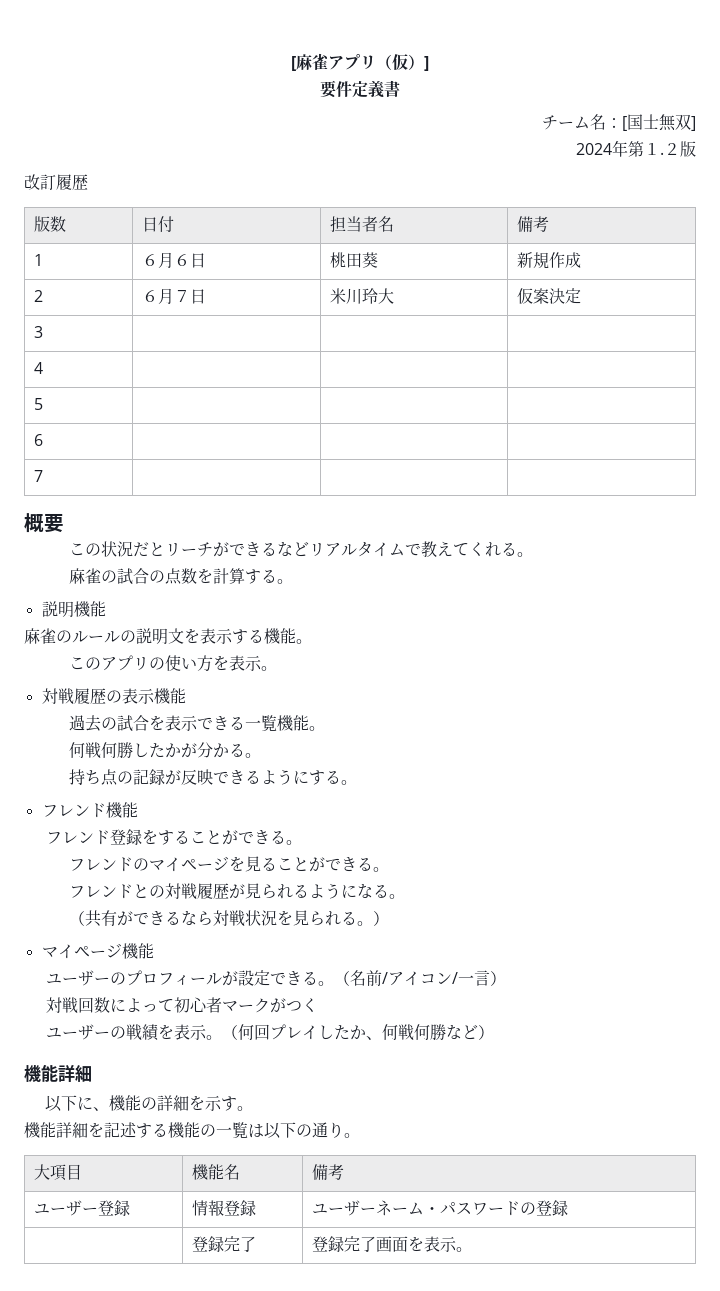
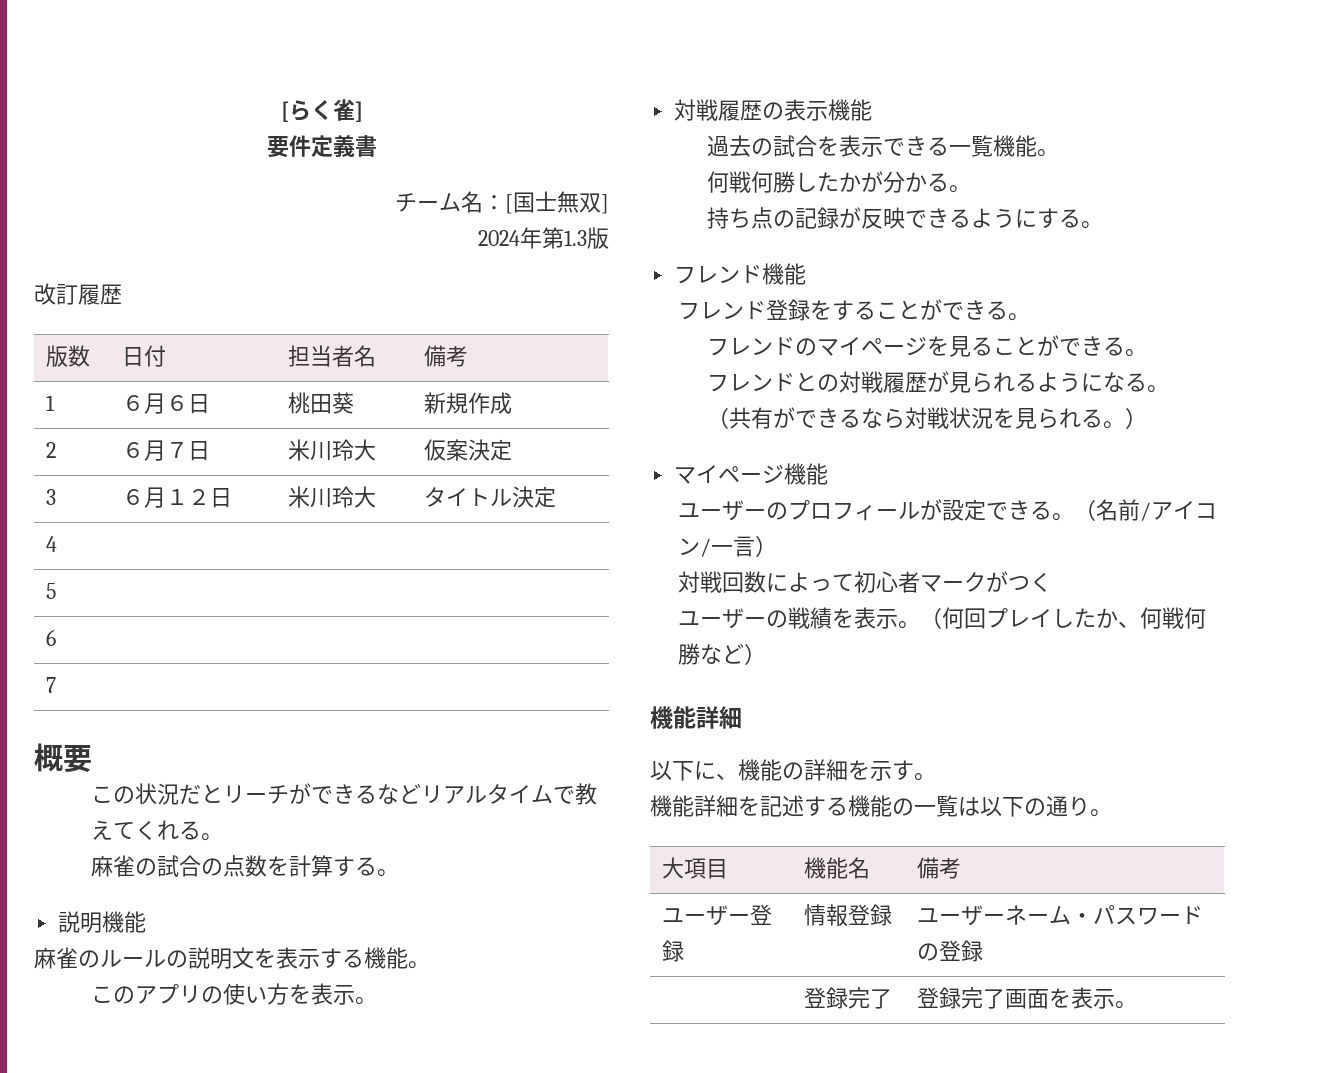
[291,53,424,71] [麻雀アプリ（仮） -> [280,99,355,122] [らく雀
[644,143,680,155] １.２ -> [564,230,587,246] 1.3
(44, 332) | | -> [121,487,232,508] [287,486,376,508] [423,486,556,508] ６月１２日 | 米川玲大 | タイトル決定

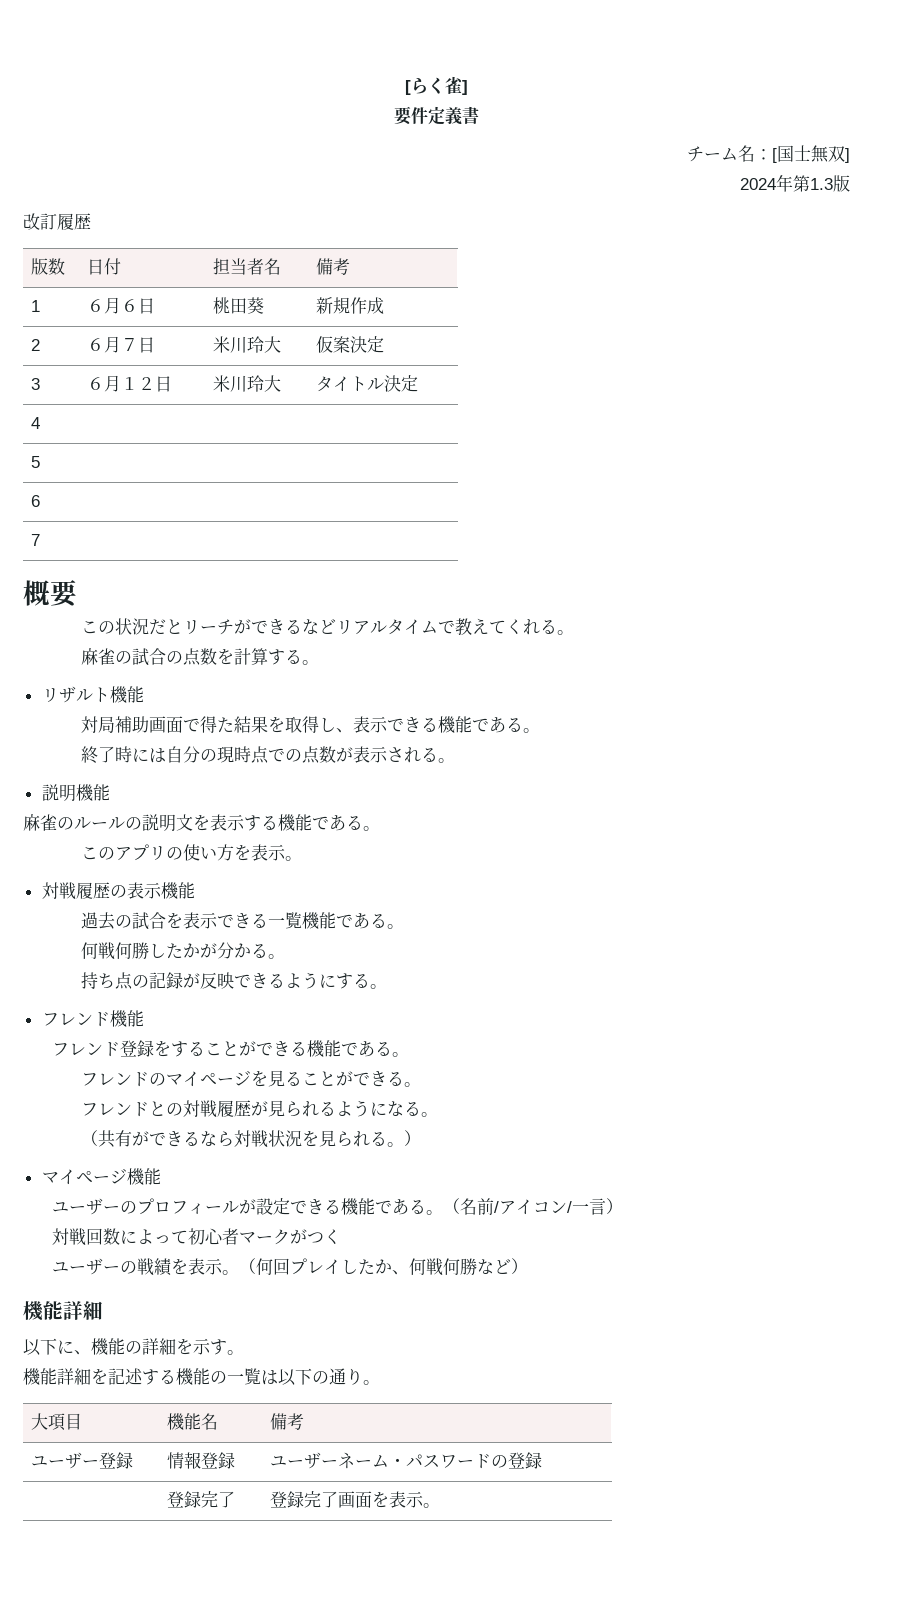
(399, 873) none -> [41,686,144,703] [81,716,541,733] [81,746,456,764] // リザルト機能 // 対局補助画面で得た結果を取得し、表示できる機能である。 // 終了時には自分の現時点での点数が表示される。
(408, 958) none -> [312,815,363,831] である
(1037, 146) none -> [336,913,388,929] である
(1009, 310) none -> [307,1040,393,1057] 機能である
(1053, 510) none -> [341,1198,427,1215] 機能である

